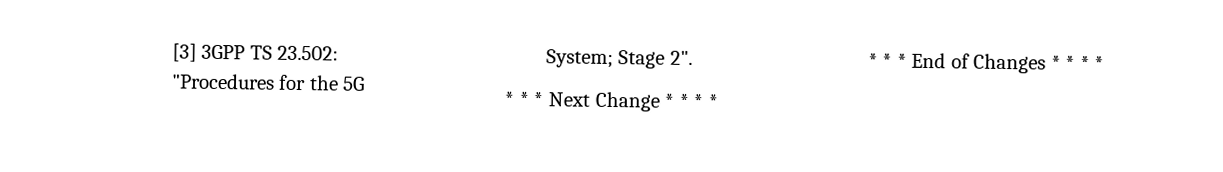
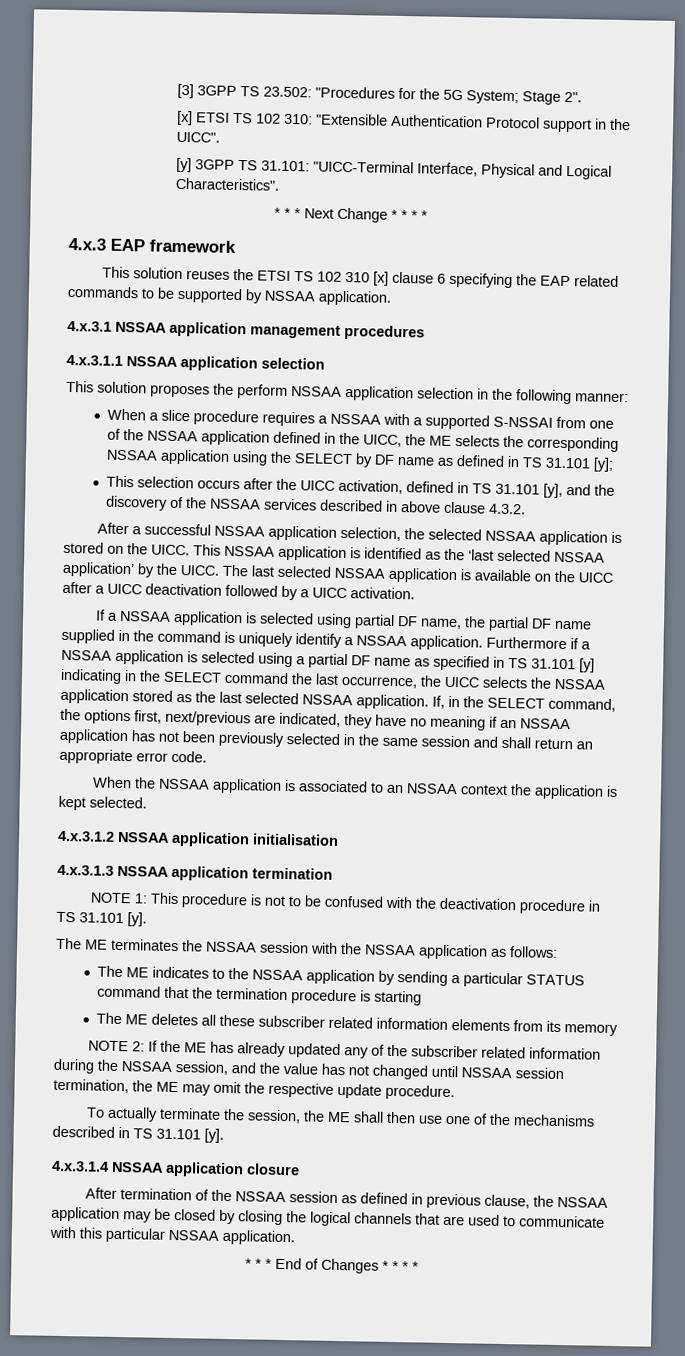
(693, 58) none -> [176,110,631,133] [175,131,220,143] [175,157,612,180] [174,177,280,191] // [x] ETSI TS 102 310: "Extensible Authentication Protocol support in the UICC". // [y] 3GPP TS 31.101: "UICC-Terminal Interface, Physical and Logical Characteristics".
(718, 101) none -> [68,237,236,253] [101,266,619,289] [67,285,392,306] [67,320,425,341] [66,354,325,372] [66,380,629,405] [107,408,615,430] [107,428,620,452] [106,449,615,472] [106,475,616,498] [106,495,527,515] [96,522,622,546] [63,541,605,563] [62,561,613,584] [62,581,415,601] [95,609,592,632] [61,628,591,651] [61,649,595,673] [60,668,606,690] [60,688,616,712] [60,708,571,731] [59,728,593,750] [59,748,207,765] [91,776,618,800] [58,795,147,811] [57,830,339,848] [57,864,333,882] [89,892,601,915] [56,911,147,927] [56,937,558,960] [97,965,586,988] [97,985,423,1006] [96,1012,619,1037] [87,1040,601,1060] [53,1058,564,1080] [53,1078,455,1101] [85,1106,595,1127] [52,1125,224,1143] [52,1160,300,1178] [84,1187,608,1209] [51,1206,605,1228] [49,1226,295,1246] // 4.x.3 EAP framework // This solution reuses the ETSI TS 102 310 [x] clause 6 specifying the EAP related commands to be supported by NSSAA application. // 4.x.3.1 NSSAA application management procedures // 4.x.3.1.1 NSSAA application selection // This solution proposes the perform NSSAA application selection in the following manner: // When a slice procedure requires a NSSAA with a supported S-NSSAI from one of the NSSAA application defined in the UICC, the ME selects the corresponding NSSAA application using the SELECT by DF name as defined in TS 31.101 [y]; // This selection occurs after the UICC activation, defined in TS 31.101 [y], and the discovery of the NSSAA services described in above clause 4.3.2. // After a successful NSSAA application selection, the selected NSSAA application is stored on the UICC. This NSSAA application is identified as the ‘last selected NSSAA application’ by the UICC. The last selected NSSAA application is available on the UICC after a UICC deactivation followed by a UICC activation. // If a NSSAA application is selected using partial DF name, the partial DF name supplied in the command is uniquely identify a NSSAA application. Furthermore if a NSSAA application is selected using a partial DF name as specified in TS 31.101 [y] indicating in the SELECT command the last occurrence, the UICC selects the NSSAA application stored as the last selected NSSAA application. If, in the SELECT command, the options first, next/previous are indicated, they have no meaning if an NSSAA application has not been previously selected in the same session and shall return an appropriate error code. // When the NSSAA application is associated to an NSSAA context the application is kept selected. // 4.x.3.1.2 NSSAA application initialisation // 4.x.3.1.3 NSSAA application termination // NOTE 1: This procedure is not to be confused with the deactivation procedure in TS 31.101 [y]. // The ME terminates the NSSAA session with the NSSAA application as follows: // The ME indicates to the NSSAA application by sending a particular STATUS command that the termination procedure is starting // The ME deletes all these subscriber related information elements from its memory // NOTE 2: If the ME has already updated any of the subscriber related information during the NSSAA session, and the value has not changed until NSSAA session termination, the ME may omit the respective update procedure. // To actually terminate the session, the ME shall then use one of the mechanisms described in TS 31.101 [y]. // 4.x.3.1.4 NSSAA application closure // After termination of the NSSAA session as defined in previous clause, the NSSAA application may be closed by closing the logical channels that are used to communicate with this particular NSSAA application.

